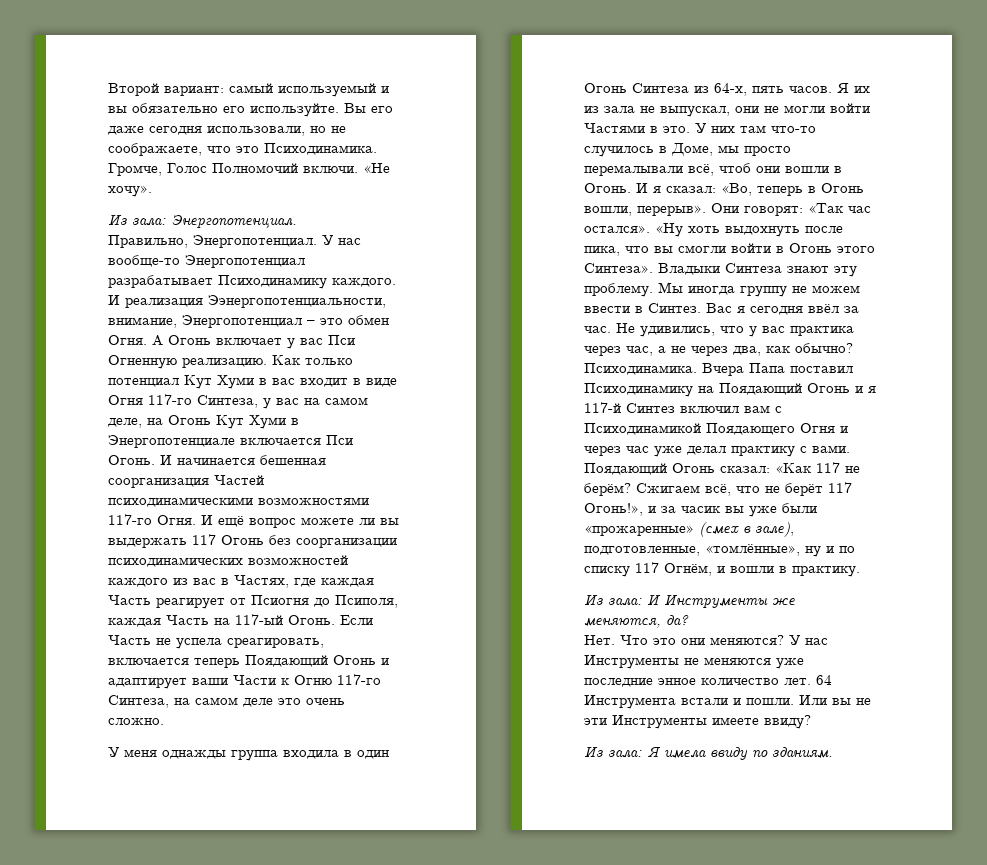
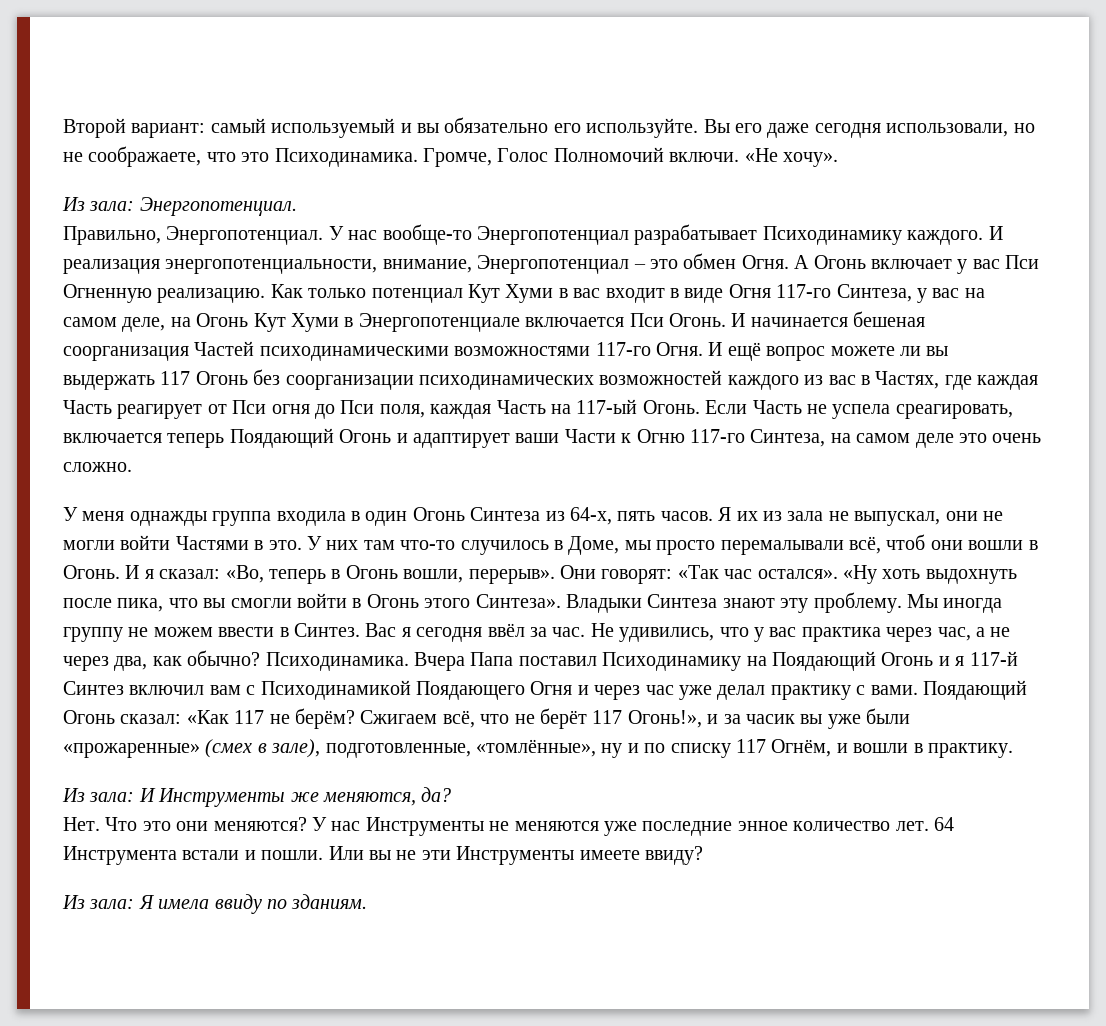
[208,295,386,308] Ээнергопотенциальности, -> [165,259,378,274] энергопотенциальности,
[260,455,326,465] бешенная -> [853,311,926,327] бешеная
[251,595,398,608] Псиогня до Псиполя, -> [232,400,425,419] Пси огня до Пси поля,

